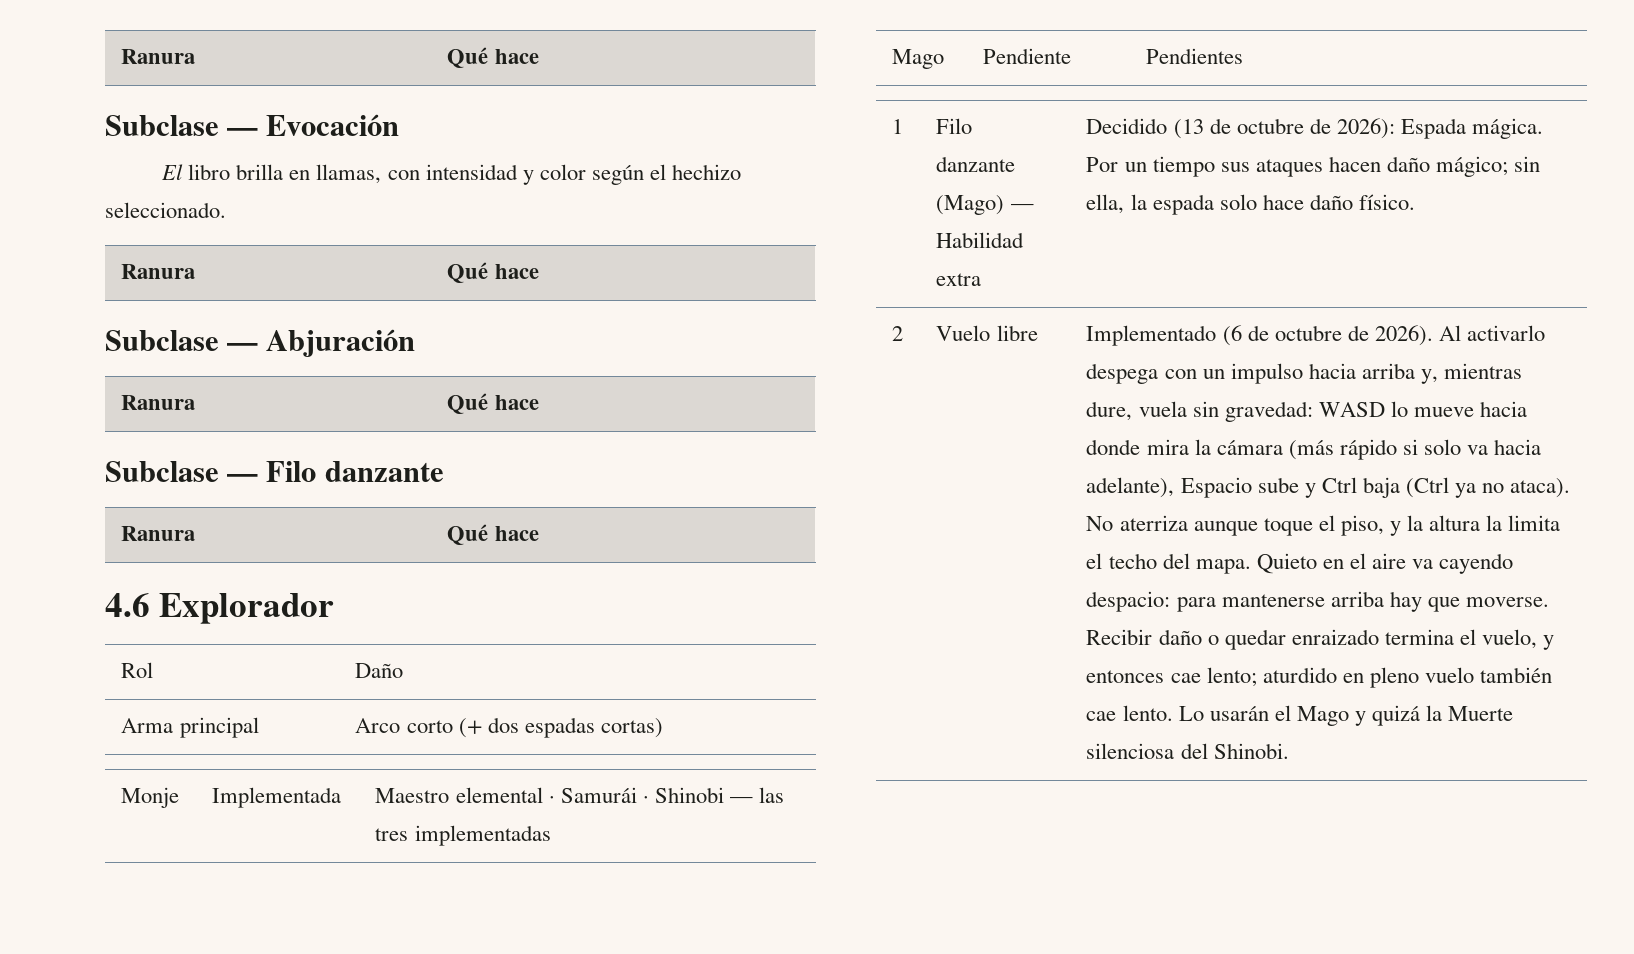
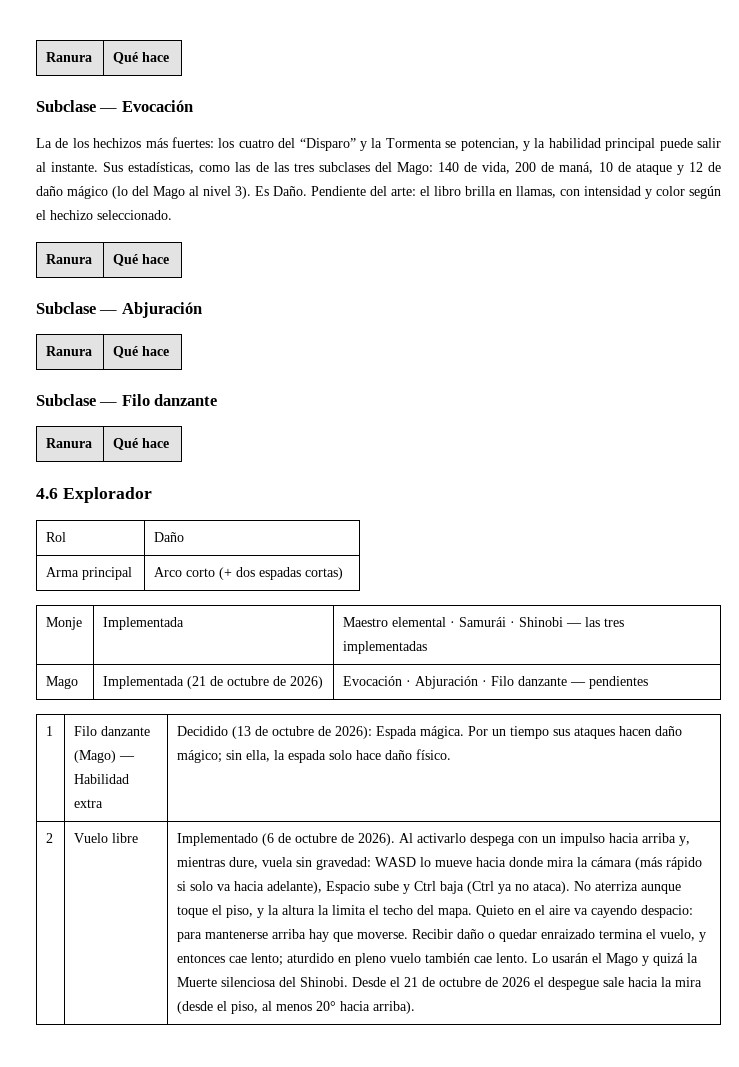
[161,164,184,180] El -> [36,137,721,151] [36,162,721,175] [36,186,430,199] La de los hechizos más fuertes: los cuatro del “Disparo” y la Tormenta se potencian, y la habilidad principal puede salir al instante. Sus estadísticas, como las de las tres subclases del Mago: 140 de vida, 200 de maná, 10 de ataque y 12 de daño mágico (lo del Mago al nivel 3). Es Daño. Pendiente del arte: el
[983,48,1072,64] [1146,48,1244,64] Pendiente | Pendientes -> [103,676,324,689] [343,676,649,689] Implementada (21 de octubre de 2026) | Evocación · Abjuración · Filo danzante — pendientes
(1289, 751) none -> [352,977,703,990] [177,1001,416,1014] Desde el 21 de octubre de 2026 el despegue sale hacia la mira (desde el piso, al menos 20° hacia arriba).

